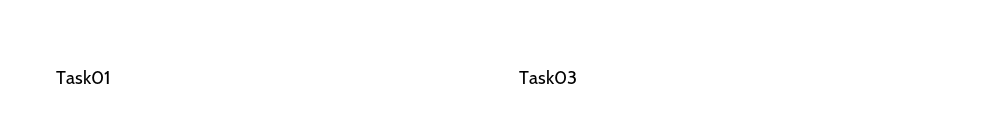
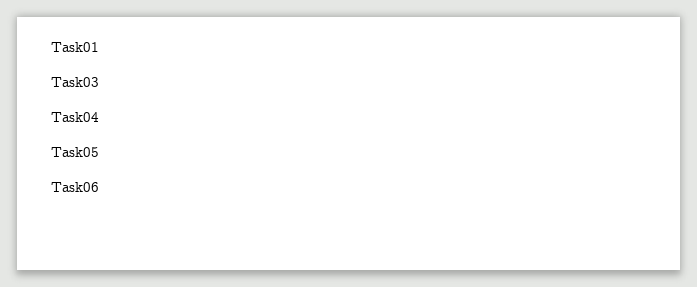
(577, 77) none -> [51,112,99,122] [51,147,99,157] [51,182,99,192] // Task04 // Task05 // Task06

